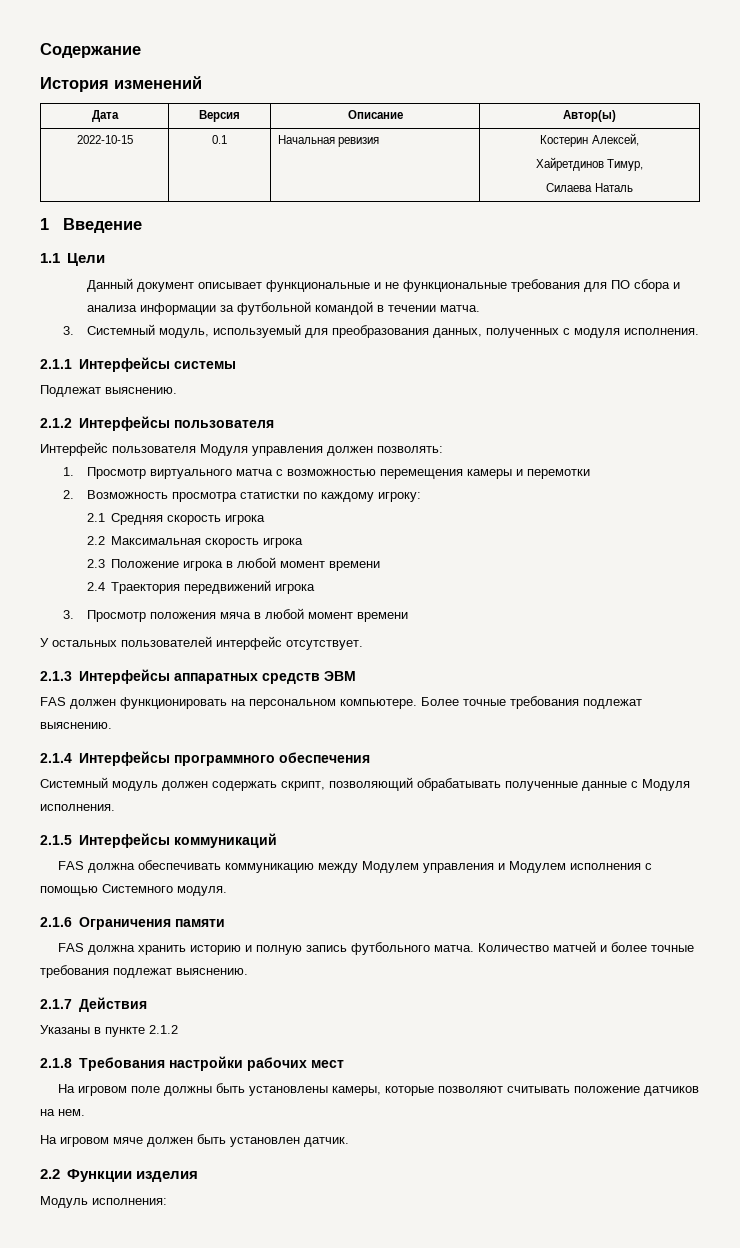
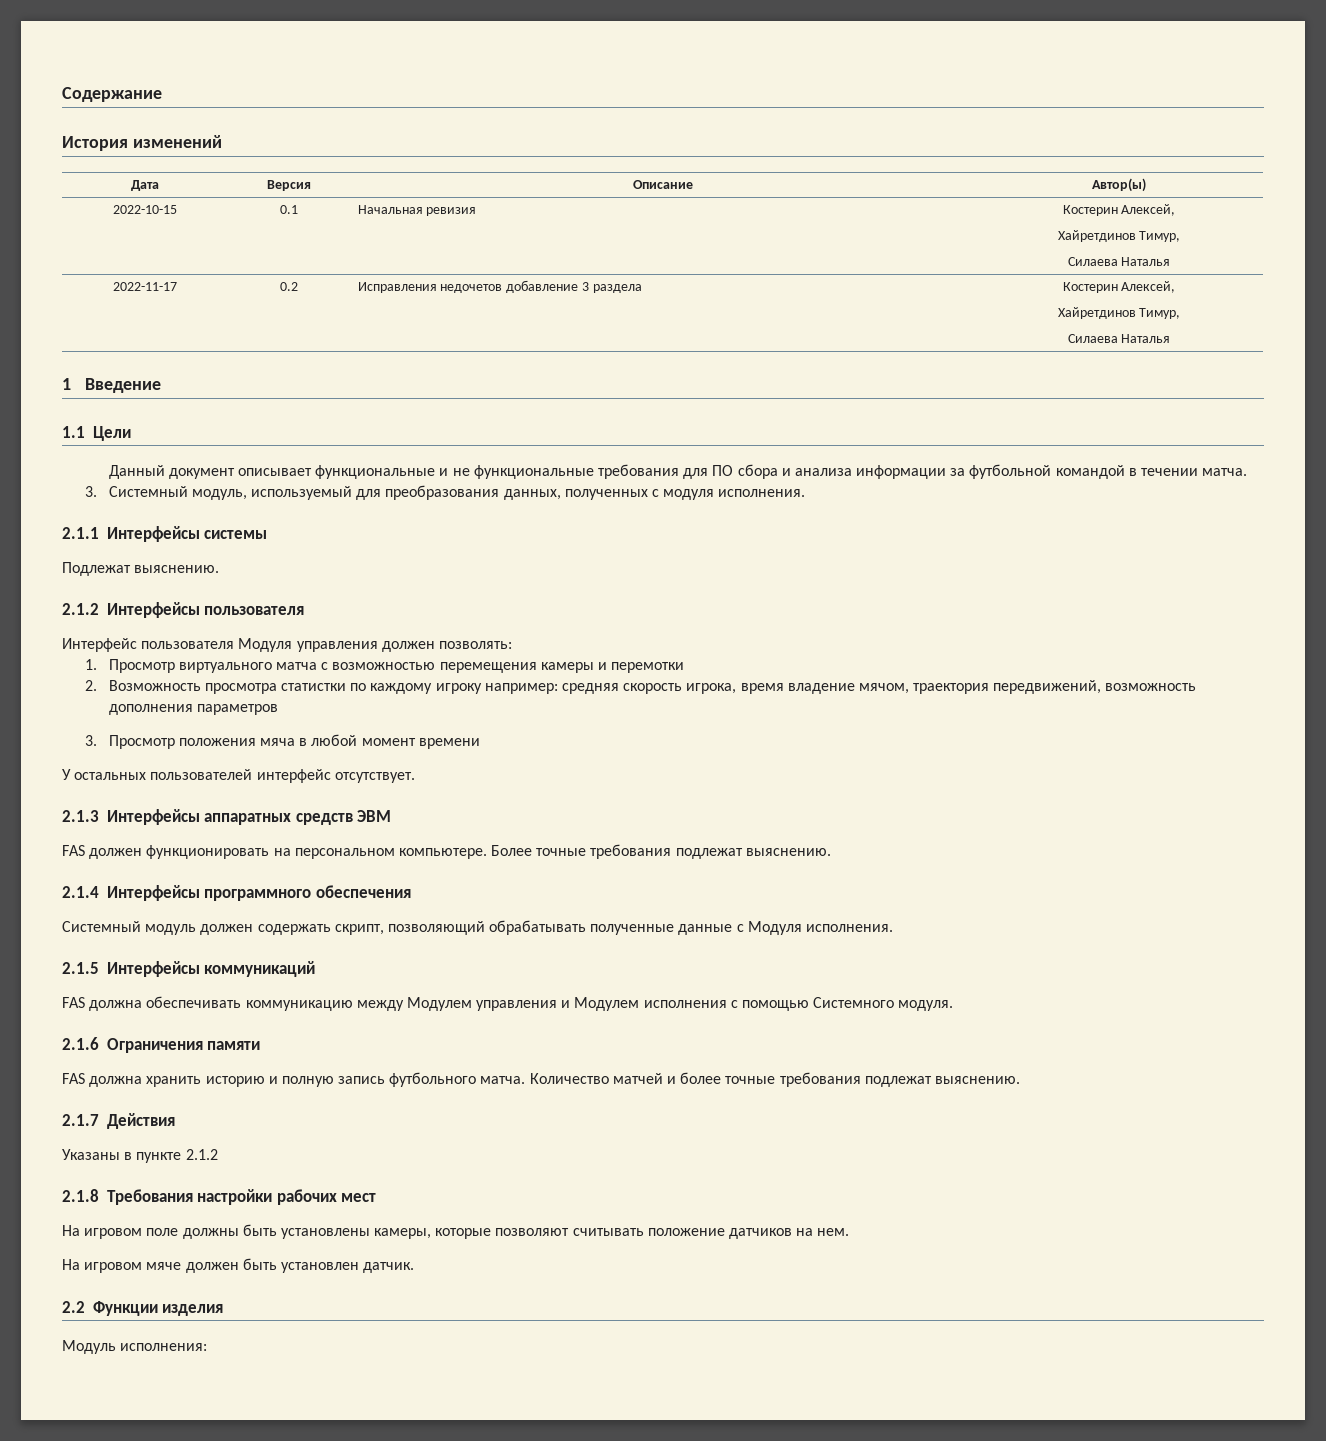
[594,183,633,192] Наталь -> [1121,257,1171,266] [112,282,177,291] [279,282,298,291] [357,280,642,293] [1062,281,1176,293] [1057,307,1181,319] [1067,334,1171,343] Наталья // 2022-11-17 | 0.2 | Исправления недочетов добавление 3 раздела | Костерин Алексей, // Хайретдинов Тимур, // Силаева Наталья
[377,492,421,502] [86,513,266,525] [86,536,304,548] [86,557,381,571] [86,580,316,594] игроку: // 2.1 Средняя скорость игрока // 2.2 Максимальная скорость игрока // 2.3 Положение игрока в любой момент времени // 2.4 Траектория передвижений игрока -> [435,680,1197,694] [108,704,278,715] игроку например: средняя скорость игрока, время владение мячом, траектория передвижений, возможность дополнения параметров

